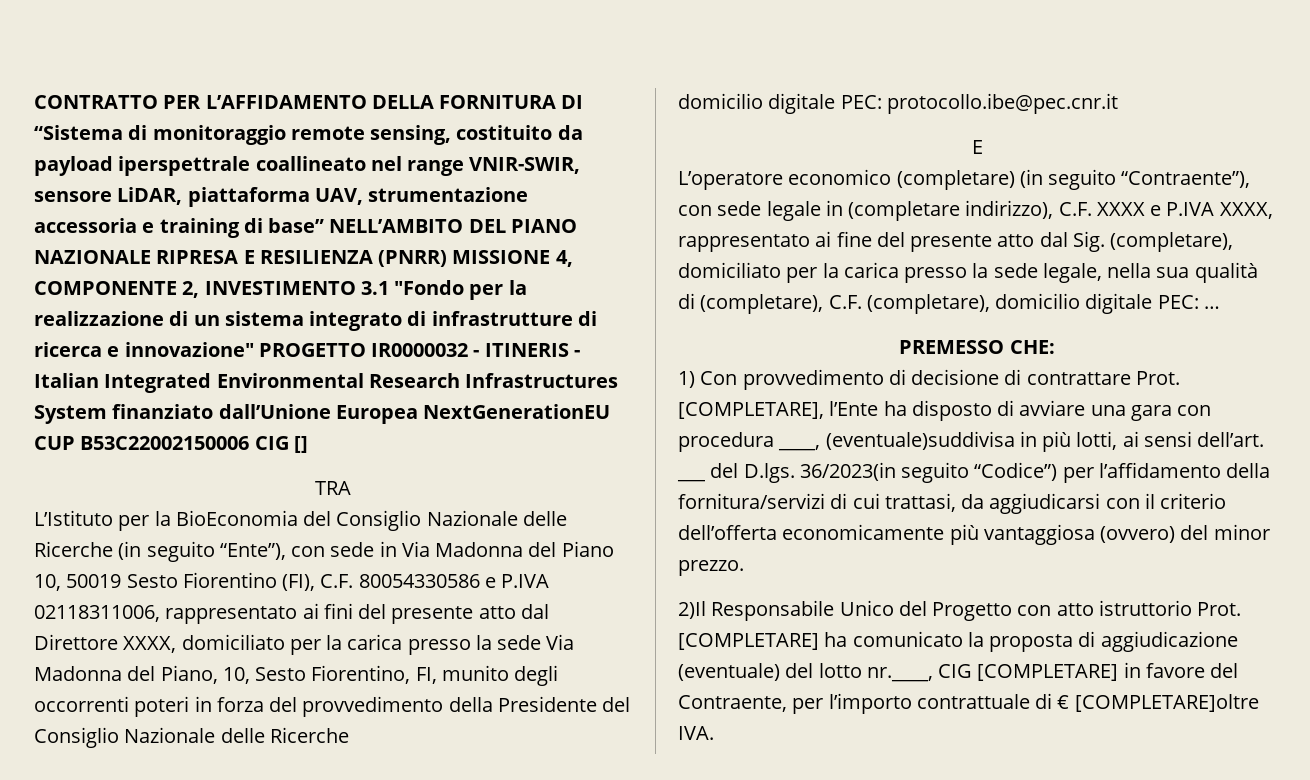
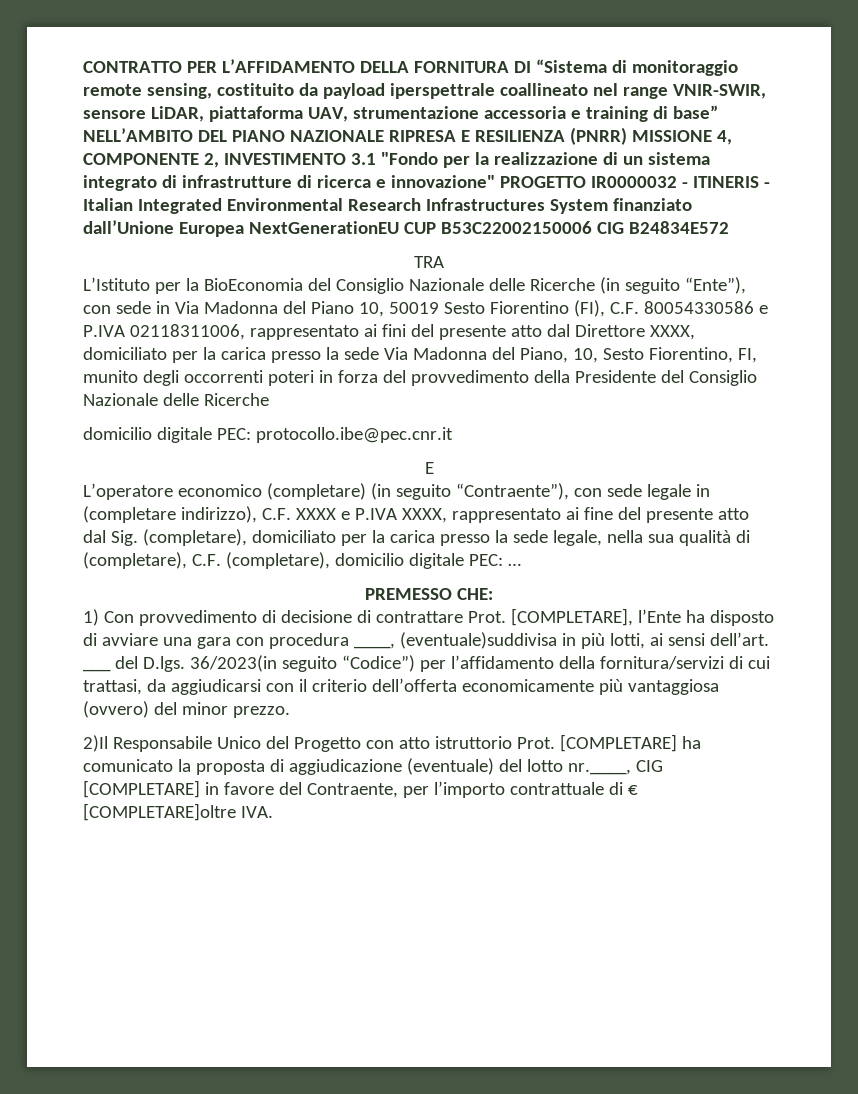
[293,436,308,453] [] -> [628,221,729,234] B24834E572

